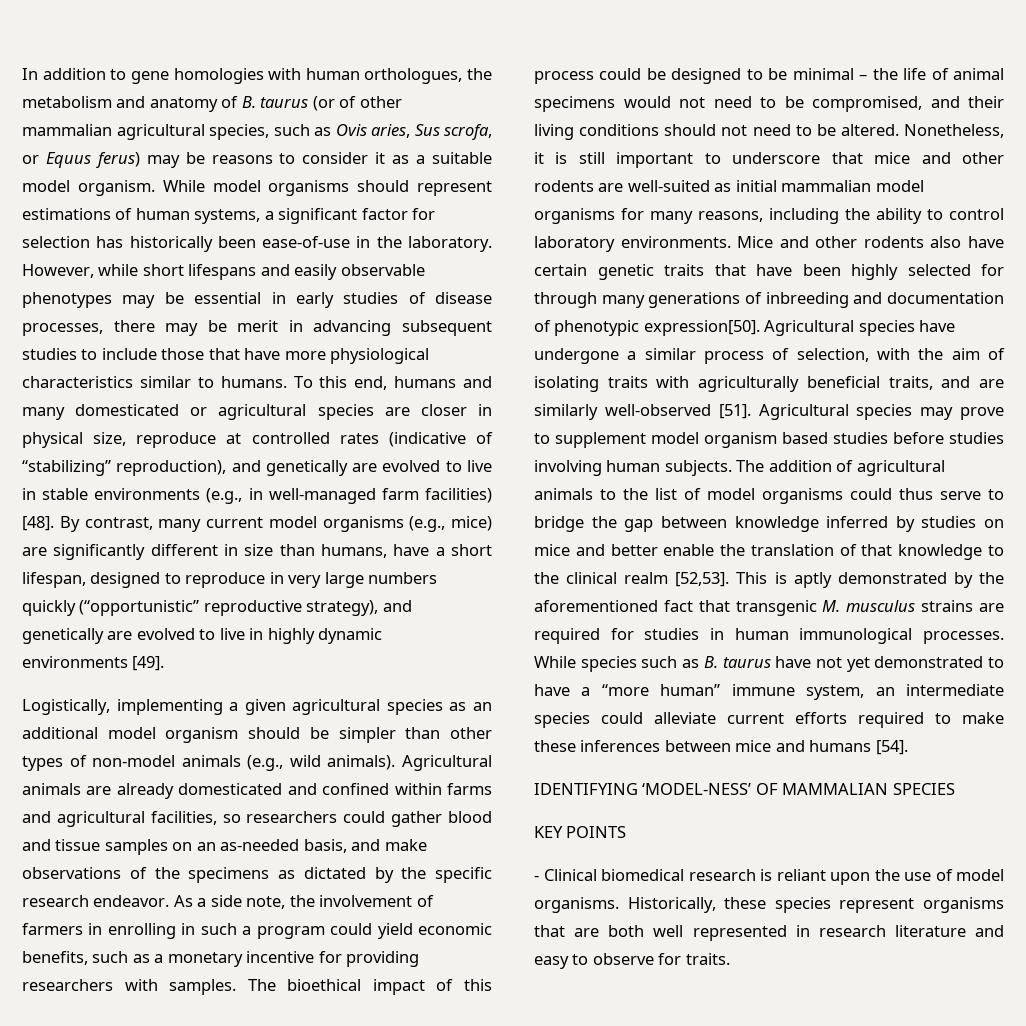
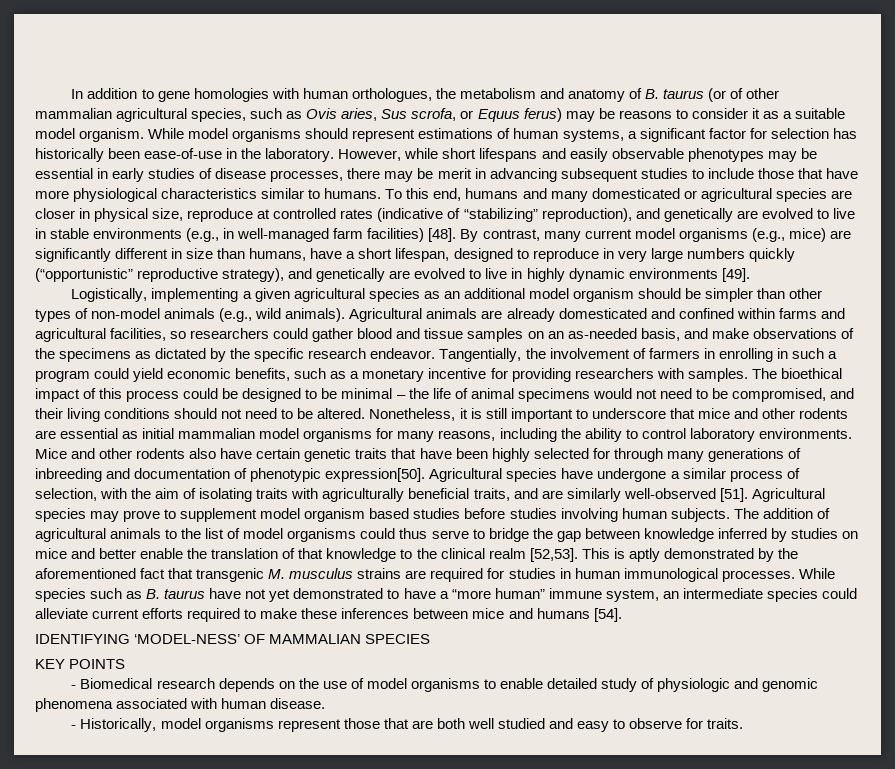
[173,895,286,909] As a side note, -> [439,348,522,362] Tangentially,
[627,180,710,192] well-suited -> [60,428,119,439] essential
[543,869,1004,885] [534,897,1004,913] [534,925,966,941] Clinical biomedical research is reliant upon the use of model organisms. Historically, these species represent organisms that are both well represented in research literature -> [80,678,819,692] [35,698,326,712] [71,718,545,732] Biomedical research depends on the use of model organisms to enable detailed study of physiologic and genomic phenomena associated with human disease. // - Historically, model organisms represent those that are both well studied

